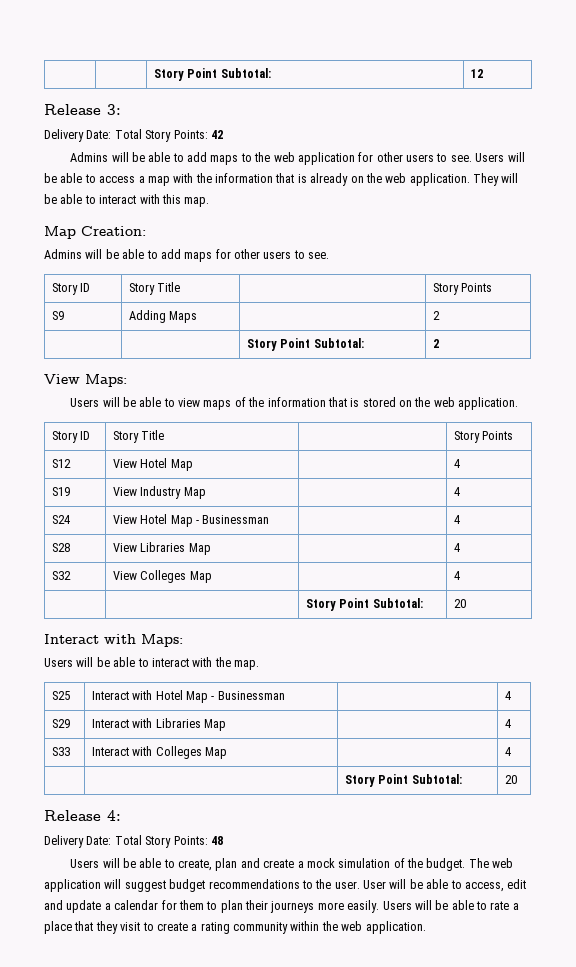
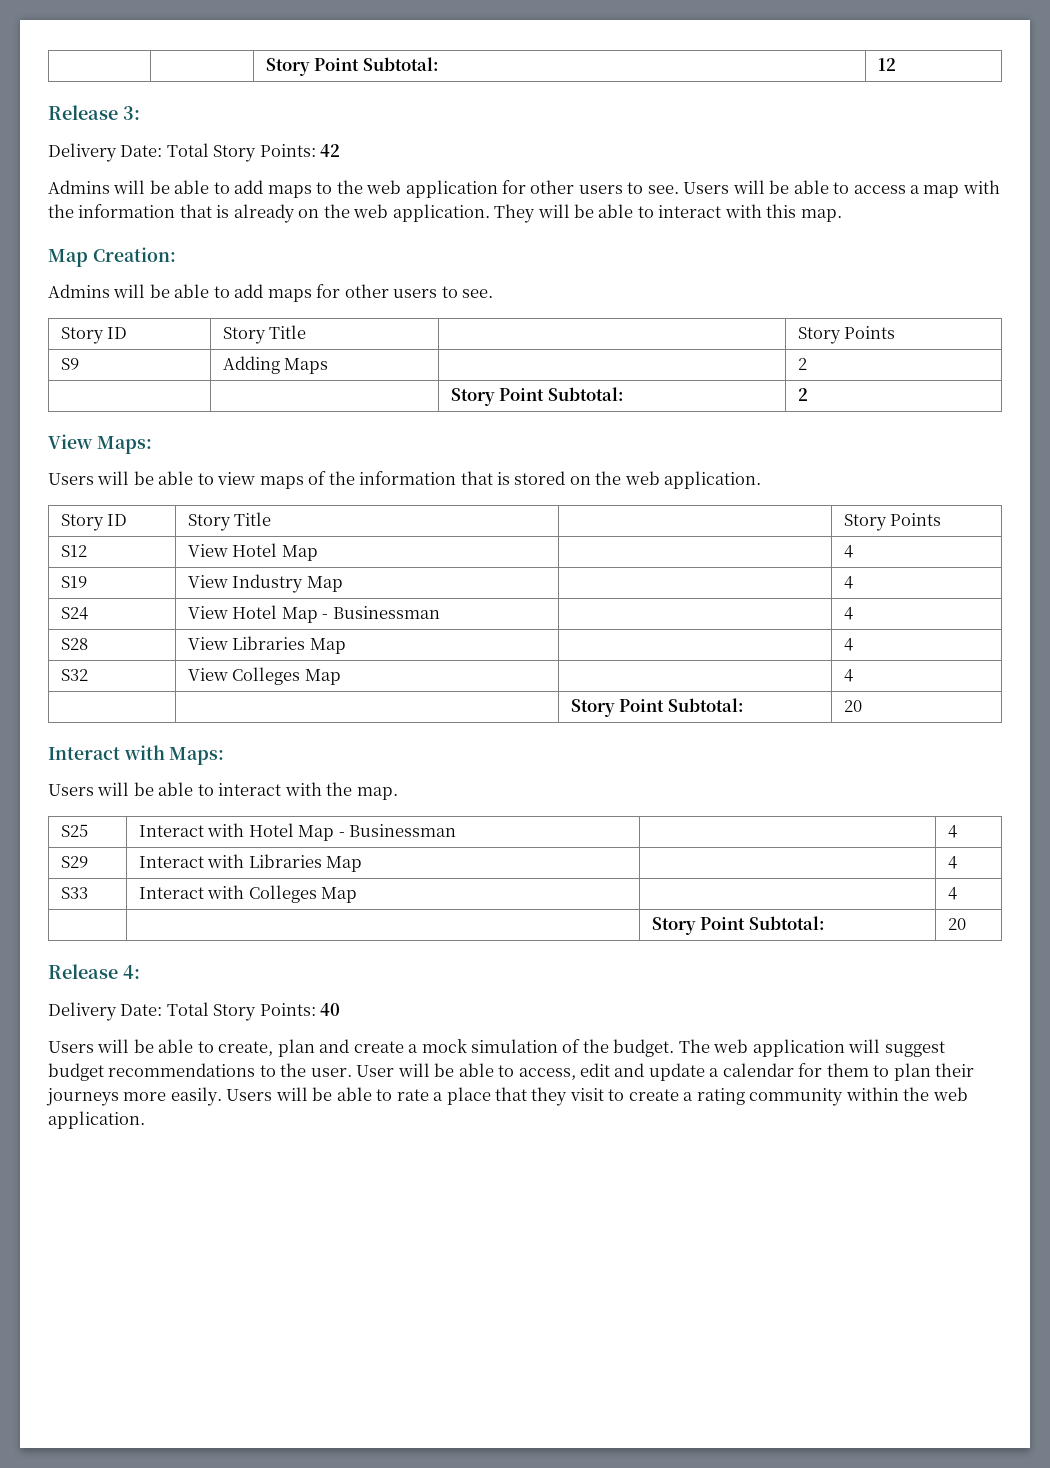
[210,836,223,845] 48 -> [320,1003,341,1016] 40

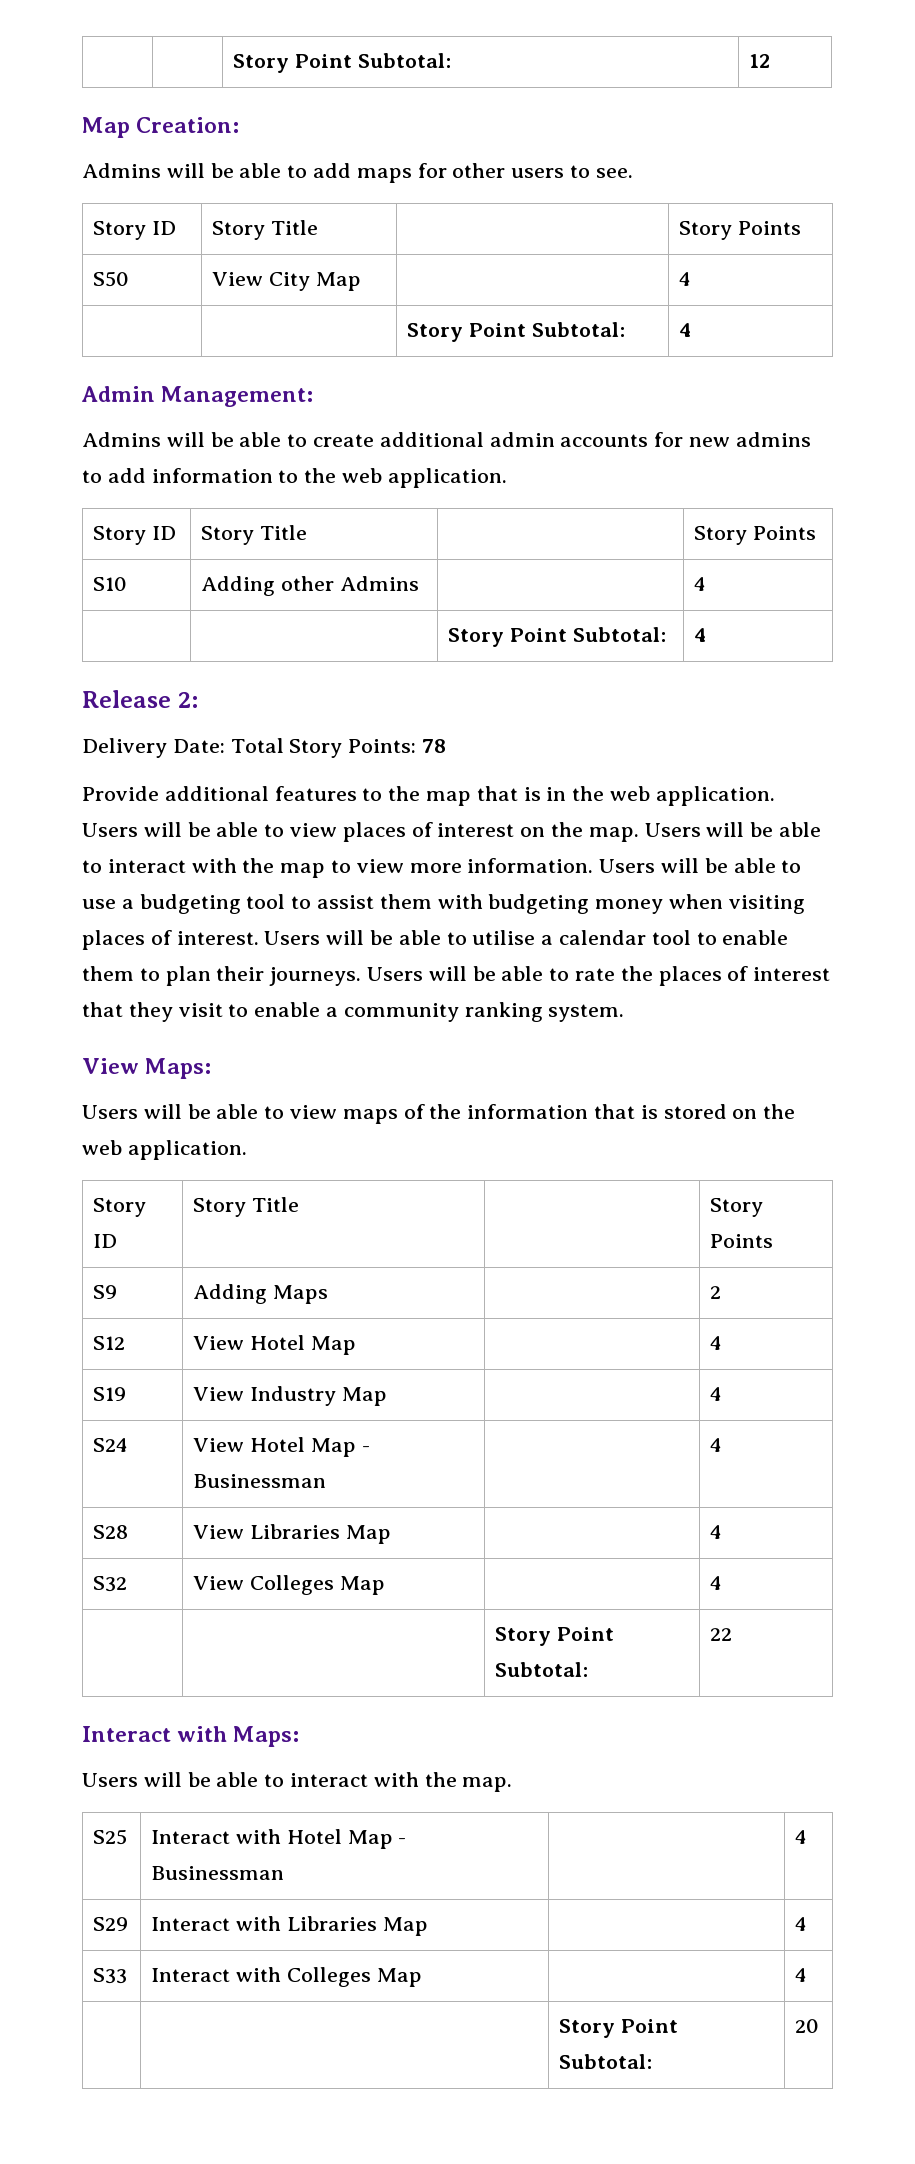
[48,105,140,120] [48,143,341,162] [48,180,1000,198] [48,204,842,223] // Release 3: // Delivery Date: Total Story Points: 42 // Admins will be able to add maps to the web application for other users to see. Users will be able to access a map with the information that is already on the web application. They will be able to interact with this map. -> (771, 61) none
[60,358,79,370] [222,356,329,374] [797,358,807,370] [450,387,624,406] [797,388,808,401] S9 | Adding Maps | | 2 // | | Story Point Subtotal: | 2 -> [93,271,130,287] [212,272,361,291] [679,272,692,286] [407,322,625,342] [679,323,692,337] [81,386,314,407] [82,432,811,447] [82,468,507,488] [93,526,177,545] [201,525,308,545] [694,526,817,545] [93,577,128,591] [201,576,419,596] [694,577,707,591] [448,627,666,647] [694,628,707,642] [82,690,199,708] [82,738,447,758] [82,786,775,806] [82,822,822,842] [82,858,802,878] [82,894,805,914] [82,930,789,950] [82,966,831,986] [82,1002,625,1022] S50 | View City Map | | 4 // | | Story Point Subtotal: | 4 // Admin Management: // Admins will be able to create additional admin accounts for new admins to add information to the web application. // Story ID | Story Title | | Story Points // S10 | Adding other Admins | | 4 // | | Story Point Subtotal: | 4 // Release 2: // Delivery Date: Total Story Points: 78 // Provide additional features to the map that is in the web application. Users will be able to view places of interest on the map. Users will be able to interact with the map to view more information. Users will be able to use a budgeting tool to assist them with budgeting money when visiting places of interest. Users will be able to utilise a calendar tool to enable them to plan their journeys. Users will be able to rate the places of interest that they visit to enable a community ranking system.
(942, 519) none -> [93,1285,118,1299] [193,1284,329,1304] [710,1286,722,1299] // S9 | Adding Maps | | 2
[843,700,862,712] 20 -> [710,1628,733,1641] 22
[48,964,140,979] [48,1002,341,1021] [48,1039,945,1057] [48,1063,975,1081] [46,1087,968,1106] [48,1111,145,1129] // Release 4: // Delivery Date: Total Story Points: 40 // Users will be able to create, plan and create a mock simulation of the budget. The web application will suggest budget recommendations to the user. User will be able to access, edit and update a calendar for them to plan their journeys more easily. Users will be able to rate a place that they visit to create a rating community within the web application. -> (820, 2026) none

